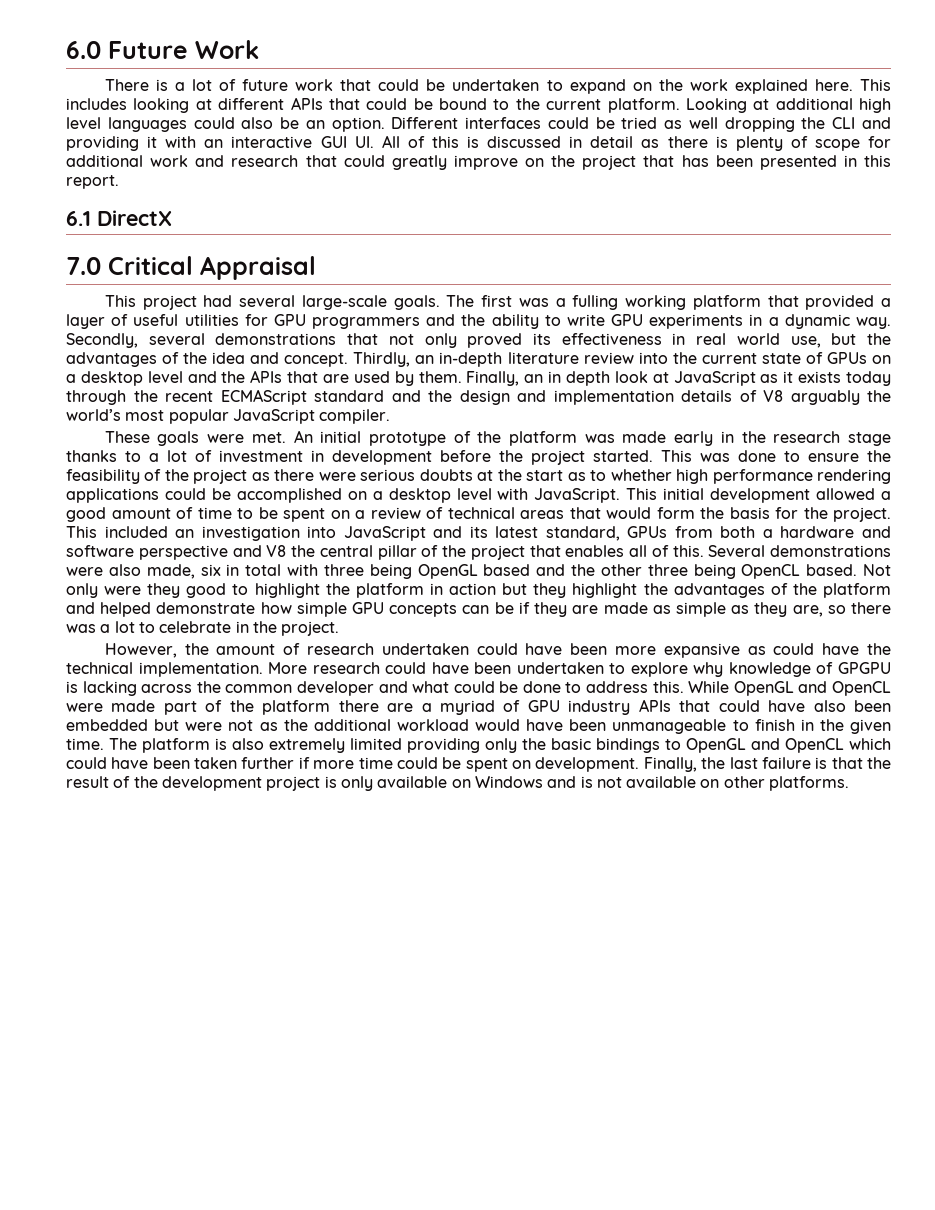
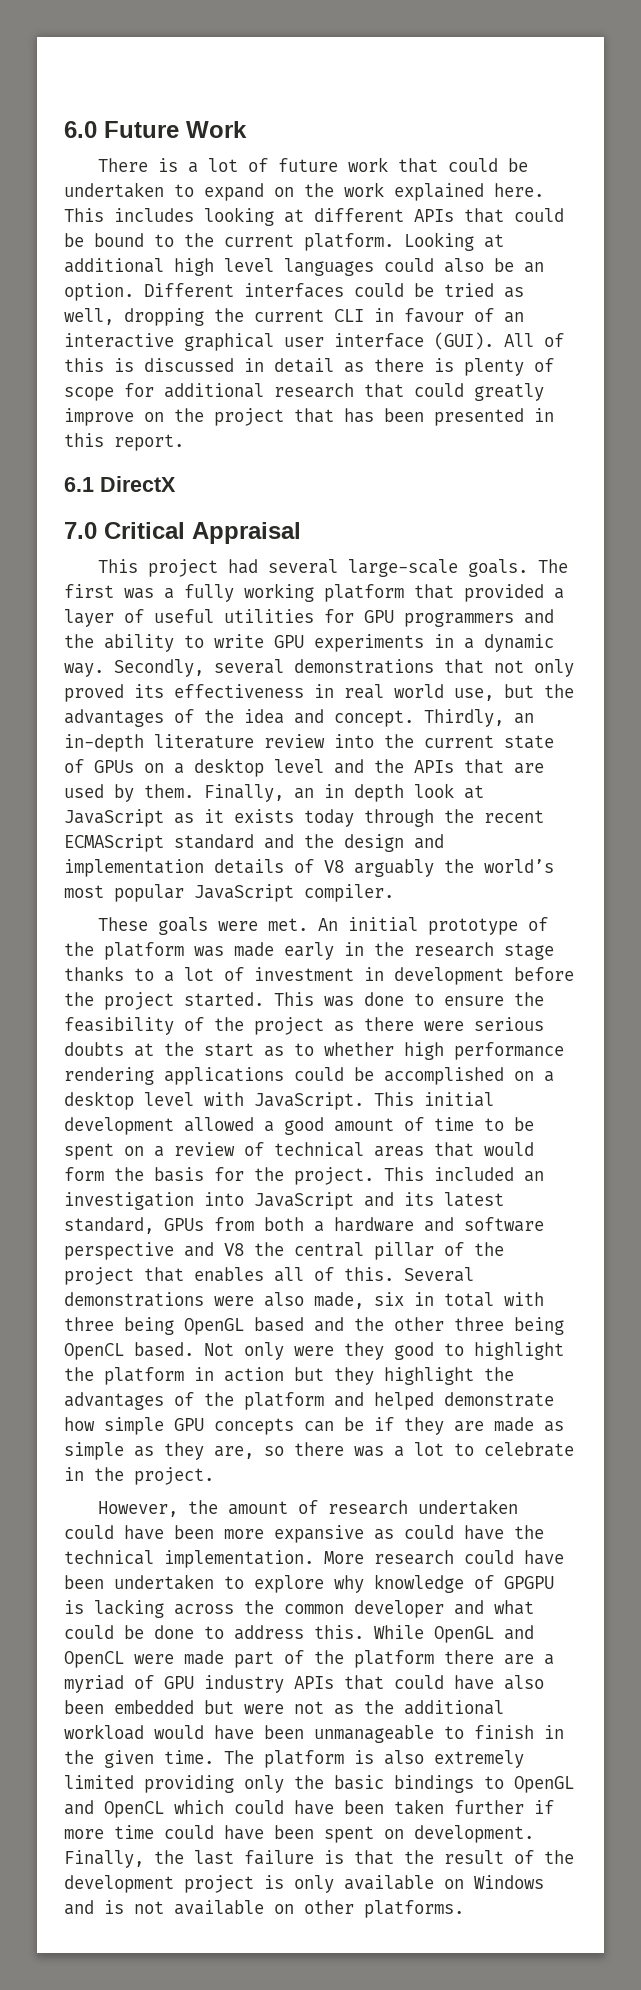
[688,117,718,129] well -> [64,308,114,325] well,
[832,117,891,129] [66,136,374,151] CLI and providing it with an interactive GUI UI. -> [254,308,524,323] [64,332,494,351] current CLI in favour of an interactive graphical user interface (GUI).
[150,155,225,167] work and -> (264, 390) none
[572,295,619,310] fulling -> [184,584,234,602] fully
[442,757,462,769] be -> [224,1825,314,1840] have been

